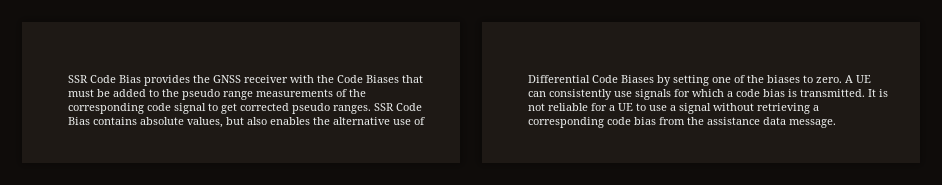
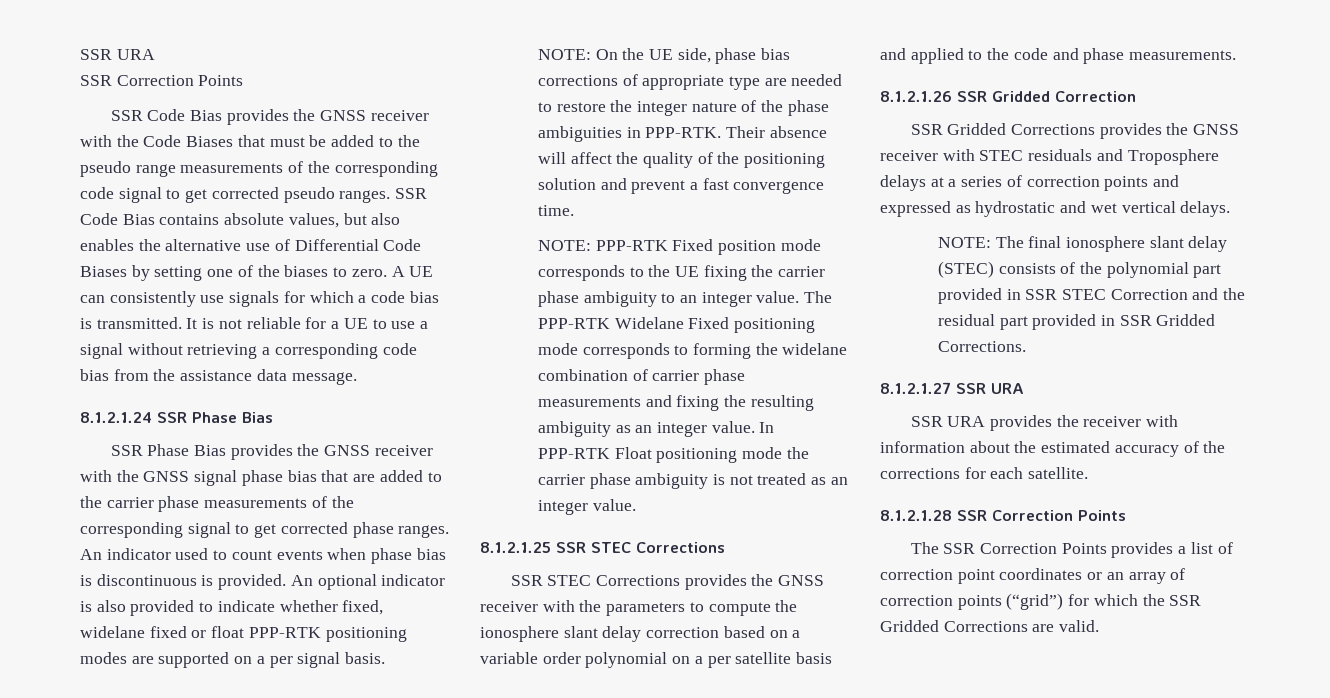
[68,75,88,83] SSR -> [80,49,155,60] [80,75,244,86] [110,110,143,121] SSR URA // SSR Correction Points // SSR
(836, 123) none -> [80,412,273,423] [110,444,433,460] [80,470,442,486] [80,496,354,512] [80,522,450,538] [80,548,446,564] [80,574,446,590] [80,600,384,616] [80,626,407,642] [80,652,386,668] [537,48,791,64] [537,74,843,90] [537,100,829,116] [537,126,827,142] [537,152,826,168] [537,178,825,194] [537,205,574,216] [537,239,821,255] [537,265,826,281] [537,291,833,307] [537,317,816,333] [537,343,848,359] [537,369,746,385] [537,395,814,411] [537,421,775,437] [537,447,809,463] [537,473,848,489] [537,499,636,515] [480,542,725,553] [510,574,825,590] [480,600,798,616] [480,626,801,642] [480,652,833,668] [880,48,1237,64] [880,91,1136,102] [910,123,1240,139] [880,149,1219,165] [880,175,1180,191] [880,201,1231,217] [937,236,1228,252] [937,261,1222,278] [937,288,1246,304] [937,314,1216,330] [937,341,1026,352] [880,382,1024,394] [910,415,1179,431] [880,441,1226,457] [880,467,1089,479] [880,510,1126,521] [910,542,1233,558] [880,568,1186,584] [880,593,1202,610] [880,620,1100,632] // 8.1.2.1.24 SSR Phase Bias // SSR Phase Bias provides the GNSS receiver with the GNSS signal phase bias that are added to the carrier phase measurements of the corresponding signal to get corrected phase ranges. An indicator used to count events when phase bias is discontinuous is provided. An optional indicator is also provided to indicate whether fixed, widelane fixed or float PPP-RTK positioning modes are supported on a per signal basis. // NOTE: On the UE side, phase bias corrections of appropriate type are needed to restore the integer nature of the phase ambiguities in PPP-RTK. Their absence will affect the quality of the positioning solution and prevent a fast convergence time. // NOTE: PPP-RTK Fixed position mode corresponds to the UE fixing the carrier phase ambiguity to an integer value. The PPP-RTK Widelane Fixed positioning mode corresponds to forming the widelane combination of carrier phase measurements and fixing the resulting ambiguity as an integer value. In PPP-RTK Float positioning mode the carrier phase ambiguity is not treated as an integer value. // 8.1.2.1.25 SSR STEC Corrections // SSR STEC Corrections provides the GNSS receiver with the parameters to compute the ionosphere slant delay correction based on a variable order polynomial on a per satellite basis and applied to the code and phase measurements. // 8.1.2.1.26 SSR Gridded Correction // SSR Gridded Corrections provides the GNSS receiver with STEC residuals and Troposphere delays at a series of correction points and expressed as hydrostatic and wet vertical delays. // NOTE: The final ionosphere slant delay (STEC) consists of the polynomial part provided in SSR STEC Correction and the residual part provided in SSR Gridded Corrections. // 8.1.2.1.27 SSR URA // SSR URA provides the receiver with information about the estimated accuracy of the corrections for each satellite. // 8.1.2.1.28 SSR Correction Points // The SSR Correction Points provides a list of correction point coordinates or an array of correction points (“grid”) for which the SSR Gridded Corrections are valid.

